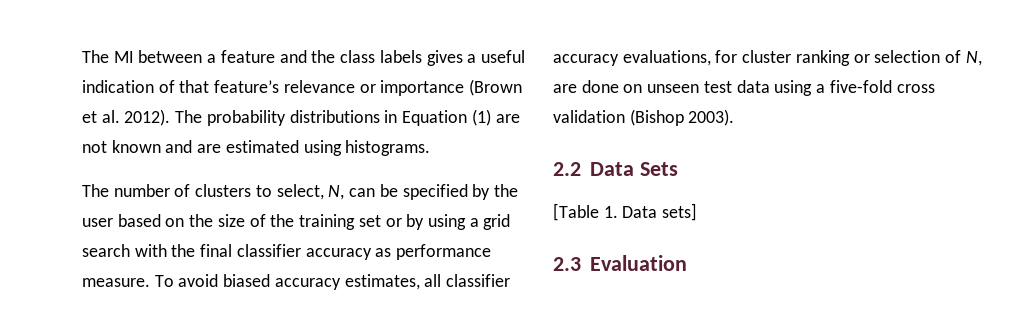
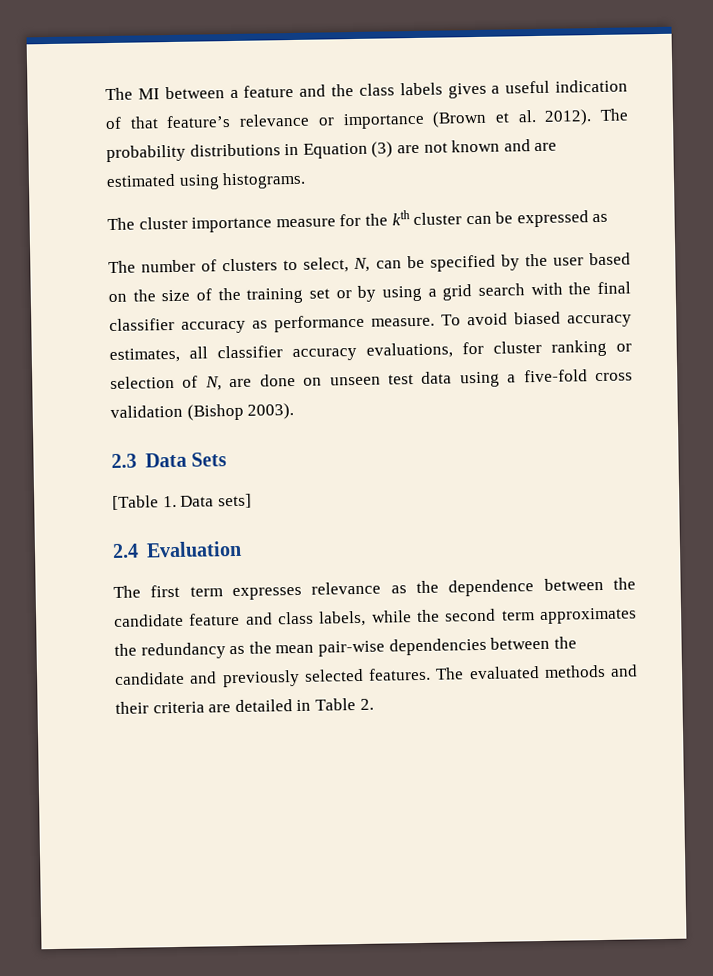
[471,109,491,126] (1) -> [371,141,394,158] (3)
(431, 148) none -> [107,210,609,233] // The cluster importance measure for the kth cluster can be expressed as
[553,162,581,176] 2.2 -> [111,453,137,469] 2.3
[553,257,581,271] 2.3 -> [112,543,139,559] 2.4
(687, 263) none -> [113,577,636,601] [114,607,637,627] [114,636,577,660] [115,664,638,688] [115,698,374,714] // The first term expresses relevance as the dependence between the candidate feature and class labels, while the second term approximates the redundancy as the mean pair-wise dependencies between the candidate and previously selected features. The evaluated methods and their criteria are detailed in Table 2.

